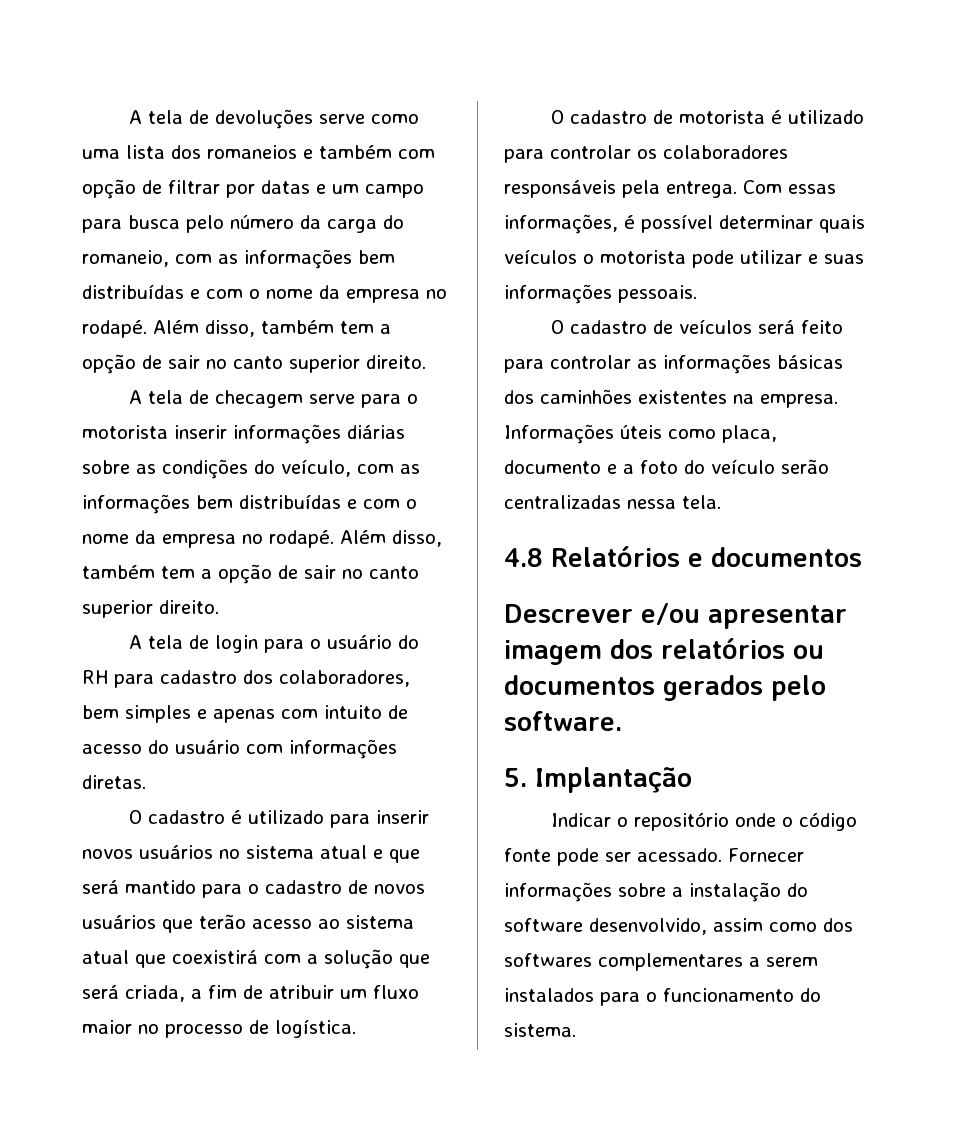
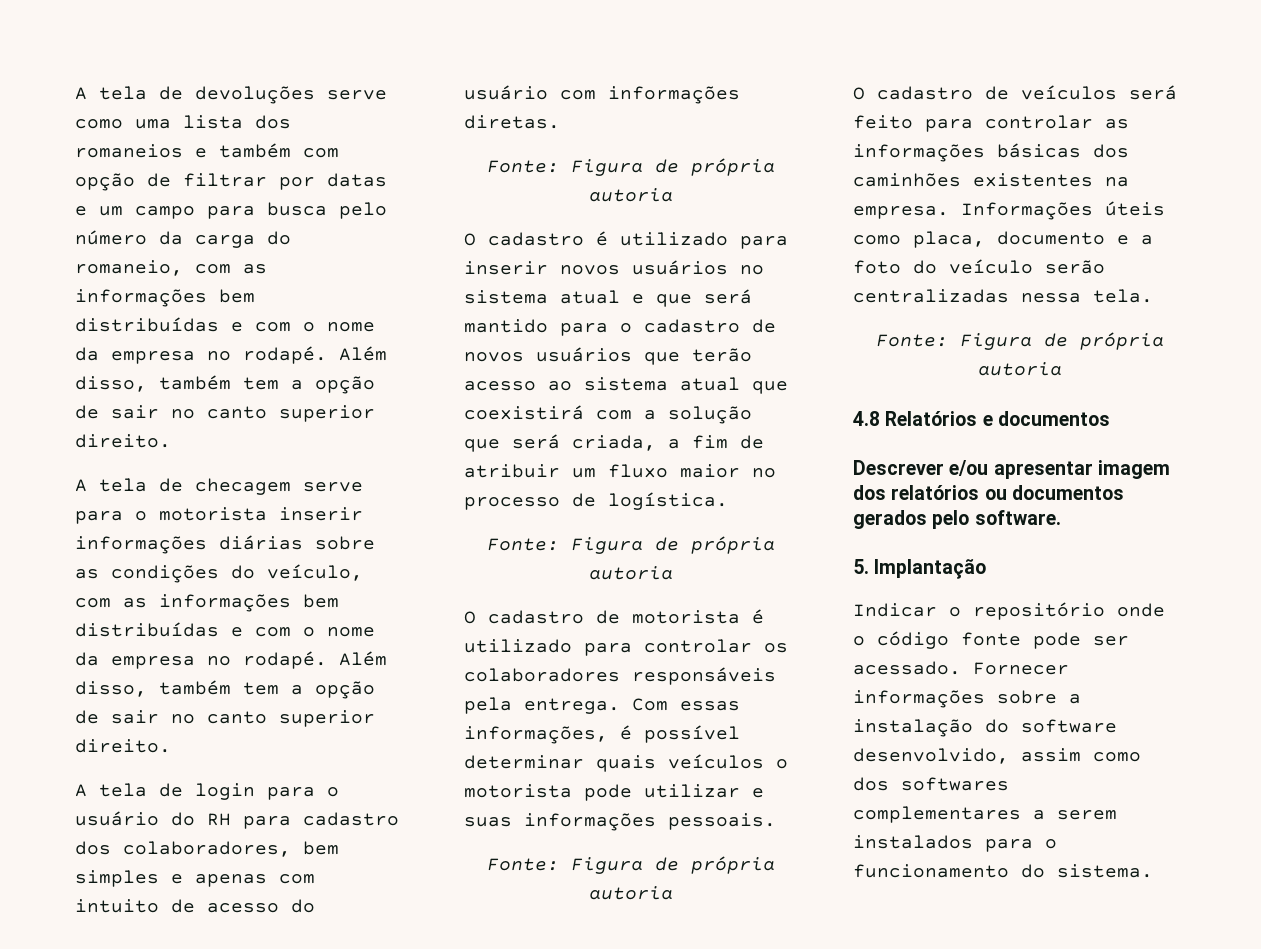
(146, 782) none -> [486,158,775,176] [588,188,673,202] // Fonte: Figura de própria autoria
(356, 1028) none -> [486,536,775,554] [588,566,673,580] // Fonte: Figura de própria autoria
(697, 294) none -> [486,856,775,874] [588,886,673,900] // Fonte: Figura de própria autoria
(721, 502) none -> [875,332,1164,350] [977,362,1062,376] // Fonte: Figura de própria autoria

